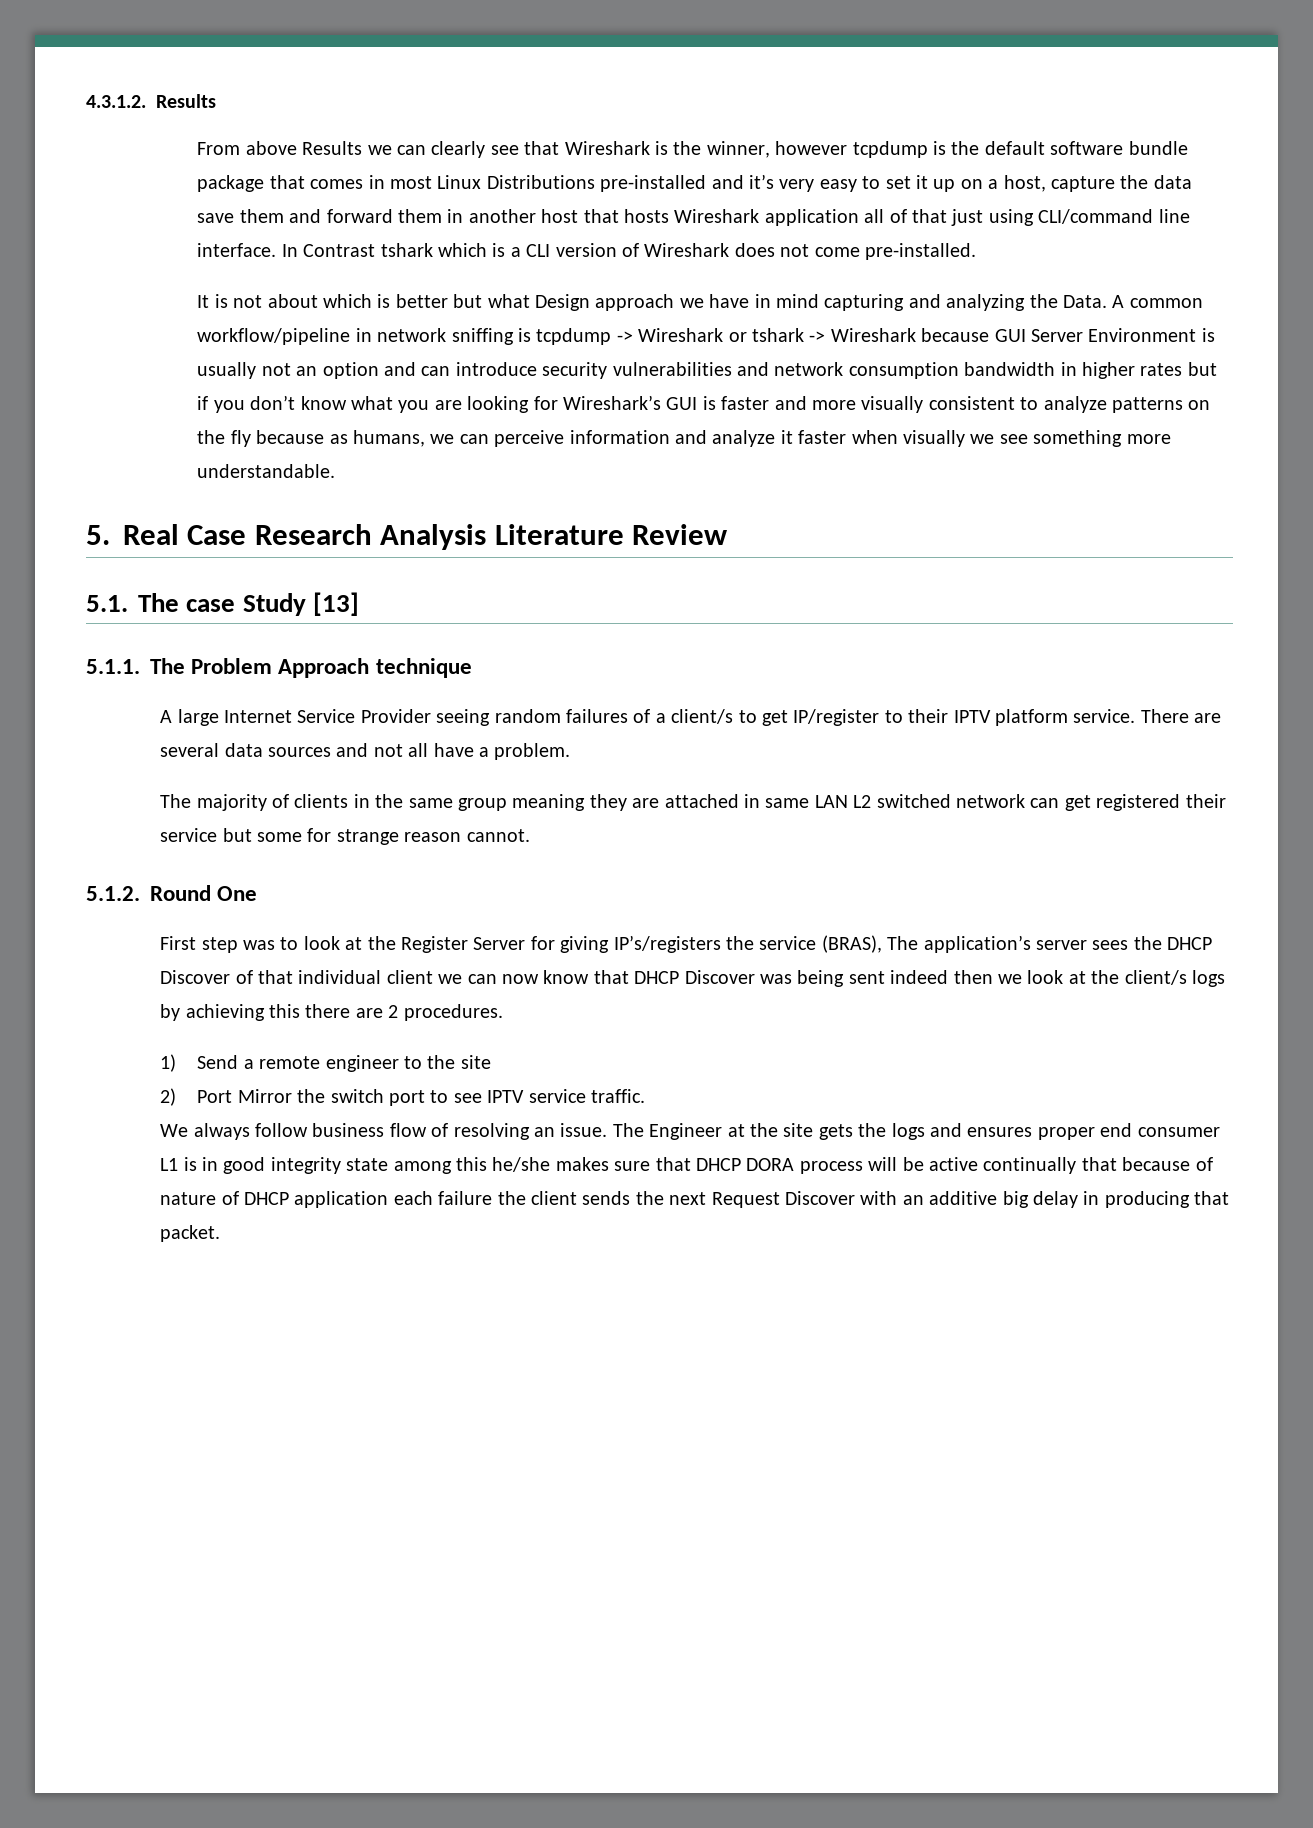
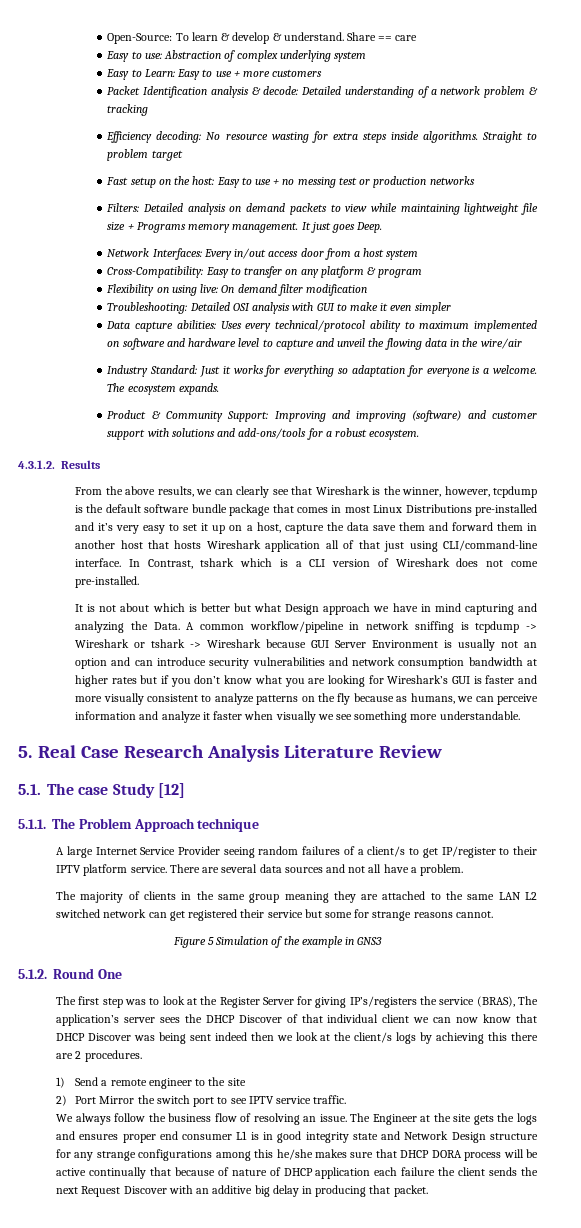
(86, 101) none -> [107,32,418,44] [106,50,366,62] [106,69,323,80] [107,86,538,98] [107,104,149,116] [106,131,537,143] [107,149,183,161] [106,176,475,188] [106,203,538,215] [107,222,383,233] [107,248,419,260] [107,266,423,278] [106,284,367,296] [107,302,451,314] [106,320,537,332] [107,338,522,350] [107,365,537,377] [107,383,219,395] [107,410,537,422] [107,428,420,440] Open-Source: To learn & develop & understand. Share == care // Easy to use: Abstraction of complex underlying system // Easy to Learn: Easy to use + more customers // Packet Identification analysis & decode: Detailed understanding of a network problem & tracking // Efficiency decoding: No resource wasting for extra steps inside algorithms. Straight to problem target // Fast setup on the host: Easy to use + no messing test or production networks // Filters: Detailed analysis on demand packets to view while maintaining lightweight file size + Programs memory management. It just goes Deep. // Network Interfaces: Every in/out access door from a host system // Cross-Compatibility: Easy to transfer on any platform & program // Flexibility on using live: On demand filter modification // Troubleshooting: Detailed OSI analysis with GUI to make it even simpler // Data capture abilities: Uses every technical/protocol ability to maximum implemented on software and hardware level to capture and unveil the flowing data in the wire/air // Industry Standard: Just it works for everything so adaptation for everyone is a welcome. The ecosystem expands. // Product & Community Support: Improving and improving (software) and customer support with solutions and add-ons/tools for a robust ecosystem. //
[245,141,363,155] above Results -> [105,486,194,497] the above results,
[775,141,848,155] however -> [444,486,490,497] however,
[1038,209,1190,224] CLI/command line -> [442,540,538,551] CLI/command-line
[303,244,376,257] Contrast -> [147,559,193,569] Contrast,
[1060,362,1077,376] in -> [527,659,538,666] at
[312,592,359,616] [13] -> [157,783,185,798] [12]
[744,794,761,808] in -> [430,891,464,900] to the
[404,832,462,842] reason -> [413,912,453,918] reasons
(530, 835) none -> [172,936,383,948] // Figure 5 Simulation of the example in GNS3
[160,936,197,950] First -> [56,996,100,1005] The first
(309, 1130) none -> [148,1113,166,1122] the
(389, 1164) none -> [381,1131,539,1143] [56,1149,213,1161] and Network Design structure for any strange configurations

